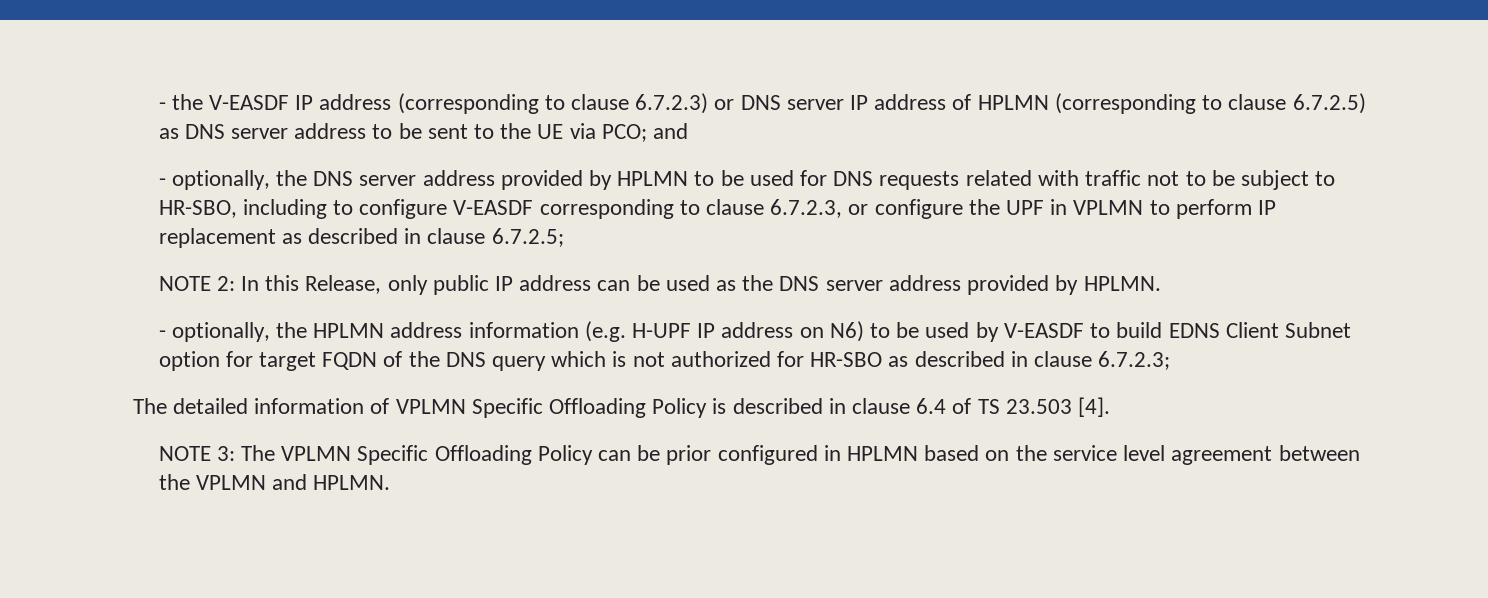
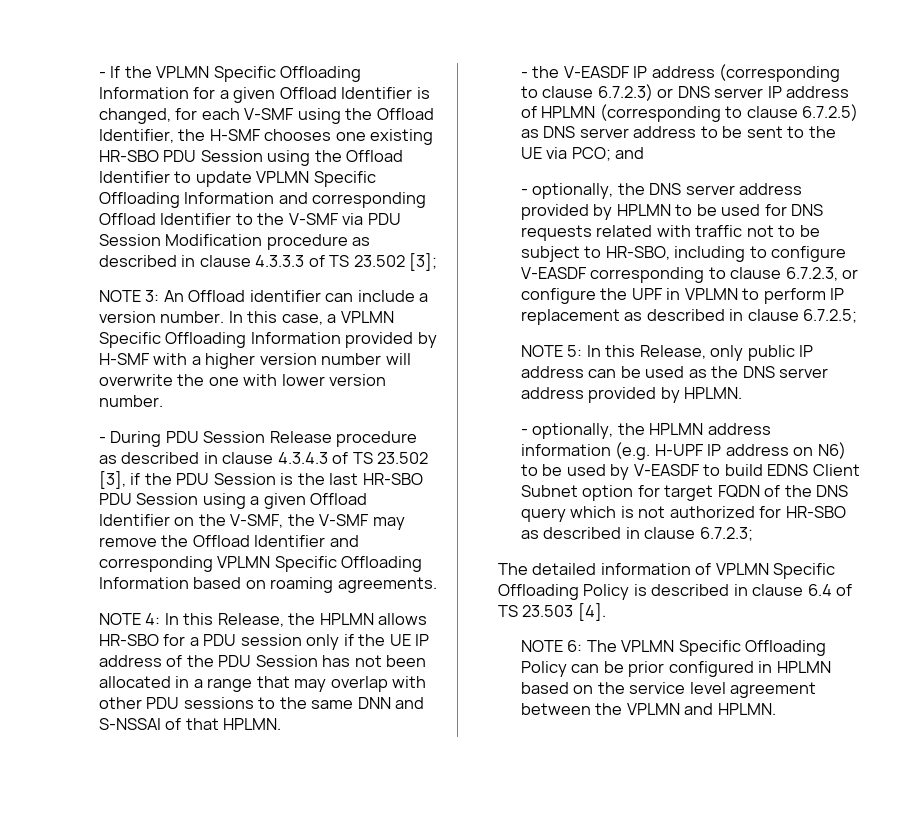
[158,102,166,110] - -> [98,66,362,82] [98,87,430,103] [98,108,434,124] [98,129,434,145] [98,150,404,166] [98,171,376,187] [98,192,427,208] [98,213,401,225] [98,234,371,250] [98,253,438,271] [98,290,429,302] [98,311,394,325] [98,332,437,348] [98,353,411,369] [98,374,387,386] [98,395,163,407] [98,431,418,447] [98,452,429,464] [98,471,423,489] [98,493,368,509] [98,514,405,530] [98,535,359,547] [98,556,423,572] [98,577,437,593] [98,613,428,627] [98,634,430,650] [98,655,427,667] [98,676,427,692] [98,697,425,709] [98,718,282,730] [520,72,528,78] - If the VPLMN Specific Offloading Information for a given Offload Identifier is changed, for each V-SMF using the Offload Identifier, the H-SMF chooses one existing HR-SBO PDU Session using the Offload Identifier to update VPLMN Specific Offloading Information and corresponding Offload Identifier to the V-SMF via PDU Session Modification procedure as described in clause 4.3.3.3 of TS 23.502 [3]; // NOTE 3: An Offload identifier can include a version number. In this case, a VPLMN Specific Offloading Information provided by H-SMF with a higher version number will overwrite the one with lower version number. // - During PDU Session Release procedure as described in clause 4.3.4.3 of TS 23.502 [3], if the PDU Session is the last HR-SBO PDU Session using a given Offload Identifier on the V-SMF, the V-SMF may remove the Offload Identifier and corresponding VPLMN Specific Offloading Information based on roaming agreements. // NOTE 4: In this Release, the HPLMN allows HR-SBO for a PDU session only if the UE IP address of the PDU Session has not been allocated in a range that may overlap with other PDU sessions to the same DNN and S-NSSAI of that HPLMN. // -
[216,276,235,291] 2: -> [567,345,583,357] 5:
[216,446,235,461] 3: -> [567,640,583,652] 6:

